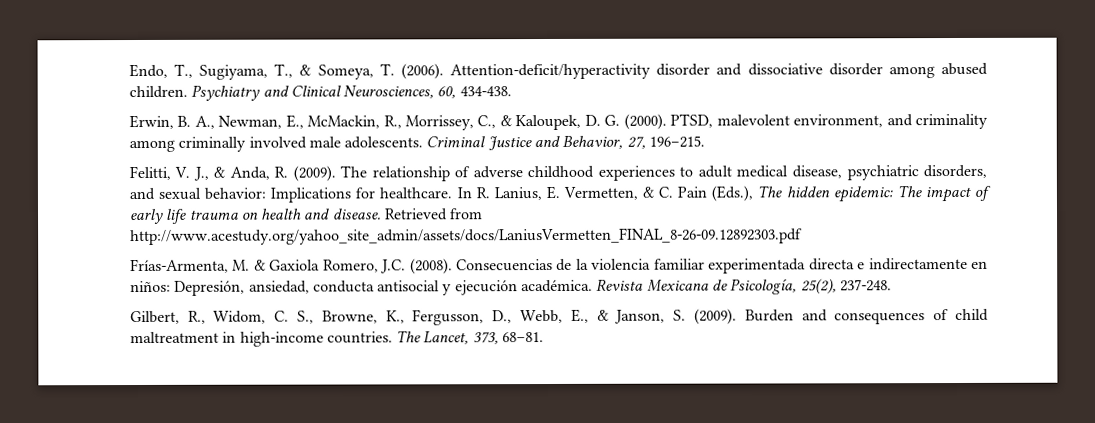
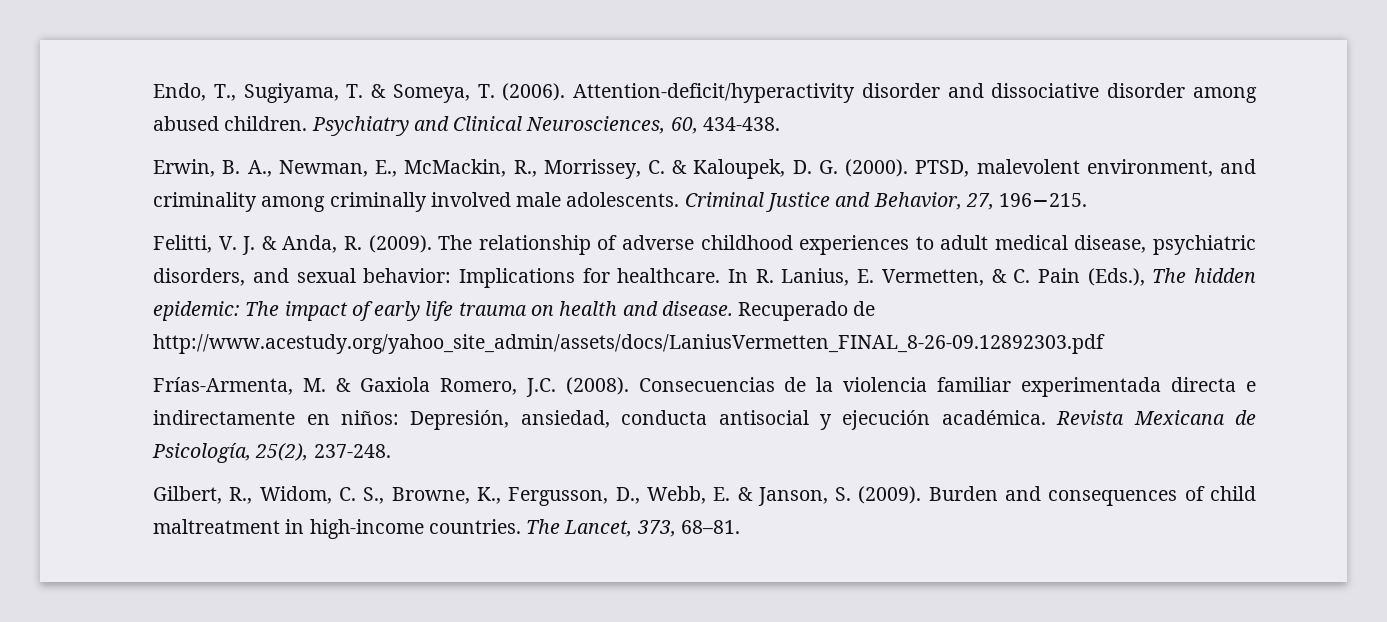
[274,63,294,78] T., -> [346,84,364,98] T.
[477,115,497,129] C., -> [647,160,665,174] C.
[192,166,209,181] J., -> [242,236,256,255] J.
[384,208,484,221] Retrieved from -> [738,301,876,321] Recuperado de
[570,308,589,323] E., -> [713,487,731,501] E.

